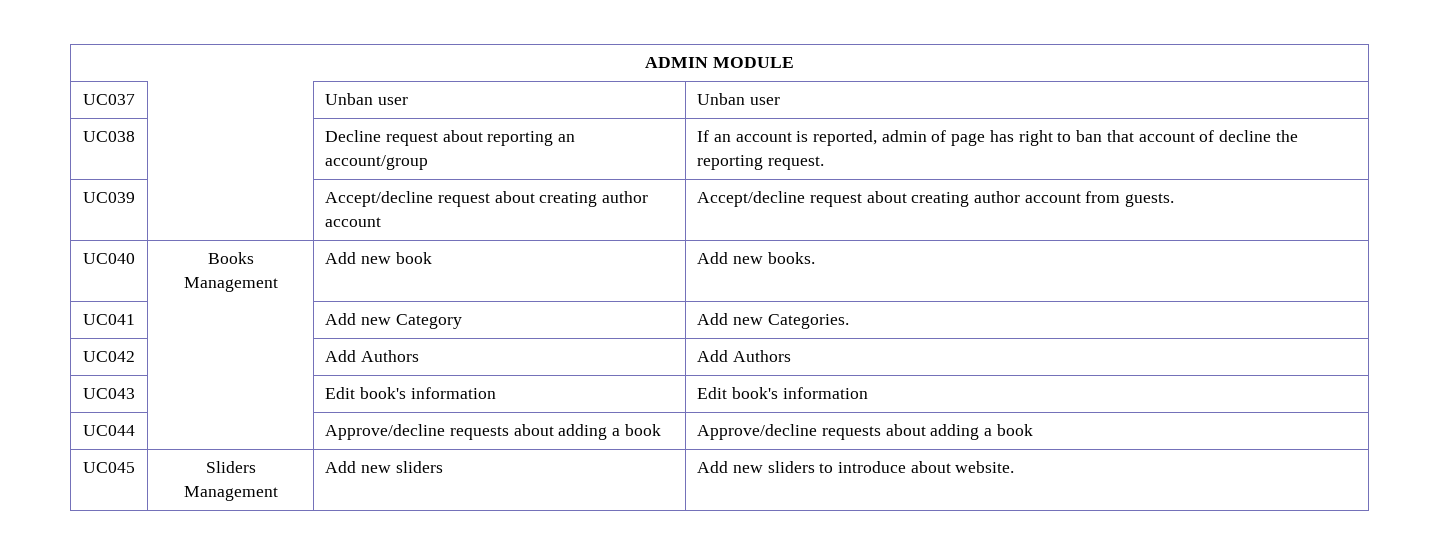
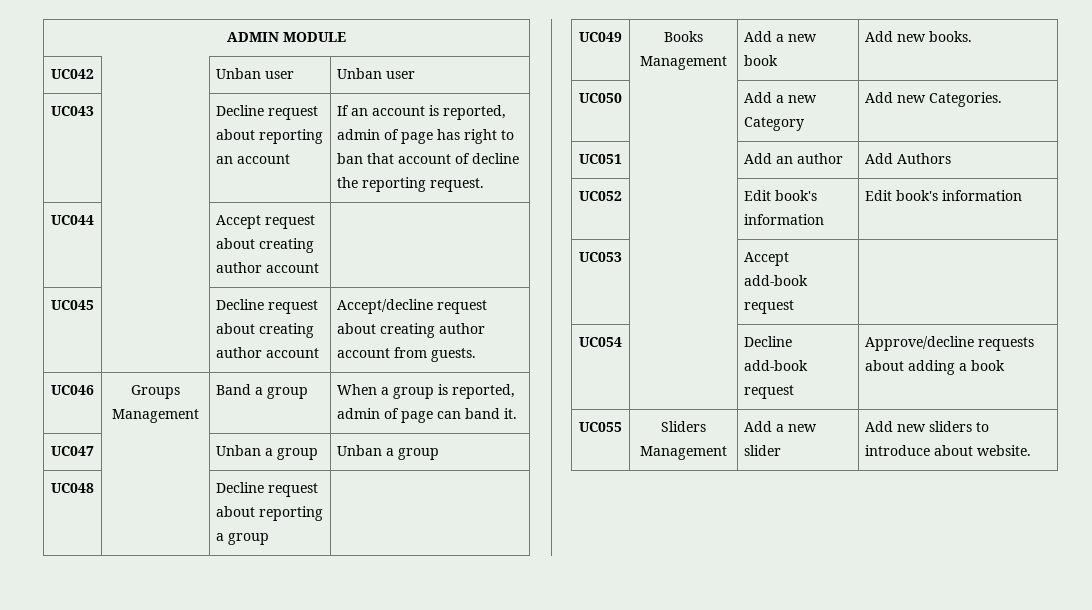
[83,94,135,105] UC037 -> [51,69,94,79] UC042
[83,131,135,142] UC038 -> [51,106,94,116] UC043
[325,155,429,170] account/group -> [237,154,291,164] account
[83,192,135,203] [325,191,434,207] UC039 | | Accept/decline -> [51,215,94,225] [216,215,316,229] [216,238,315,253] [216,262,320,273] [51,300,94,310] [216,299,265,310] UC044 | | Accept request about creating author account | // UC045 | | Decline
[83,253,135,264] UC040 -> [51,385,94,395] [131,385,180,399] [112,409,199,423] [216,384,309,399] [337,384,516,399] [337,408,518,423] [51,446,94,456] [216,445,319,460] [337,445,440,460] [51,483,94,493] [216,482,319,497] [216,506,324,521] [216,533,270,545] [579,32,622,42] UC046 | Groups Management | Band a group | When a group is reported, admin of page can band it. // UC047 | | Unban a group | Unban a group // UC048 | | Decline request about reporting a group | // UC049
(357, 258) none -> [776,34,785,42] a
[83,314,135,325] [325,313,357,325] UC041 | | Add -> [579,93,622,103] [744,92,785,103] UC050 | | Add a
[83,351,135,362] [325,350,419,362] UC042 | | Add Authors -> [579,154,622,164] [744,153,844,164] UC051 | | Add an author
[83,388,135,399] UC043 -> [579,191,622,201] UC052
[83,425,135,436] [325,424,661,440] UC044 | | Approve/decline requests about adding a book -> [579,252,622,262] [744,252,790,266] [744,275,809,286] [744,300,795,314] [579,337,622,347] [744,336,793,347] [744,360,809,371] [744,385,795,399] UC053 | | Accept add-book request | // UC054 | | Decline add-book request
[83,462,135,473] UC045 -> [579,422,622,432] UC055
[360,461,443,473] new sliders -> [776,424,818,432] [744,445,782,456] a new slider

